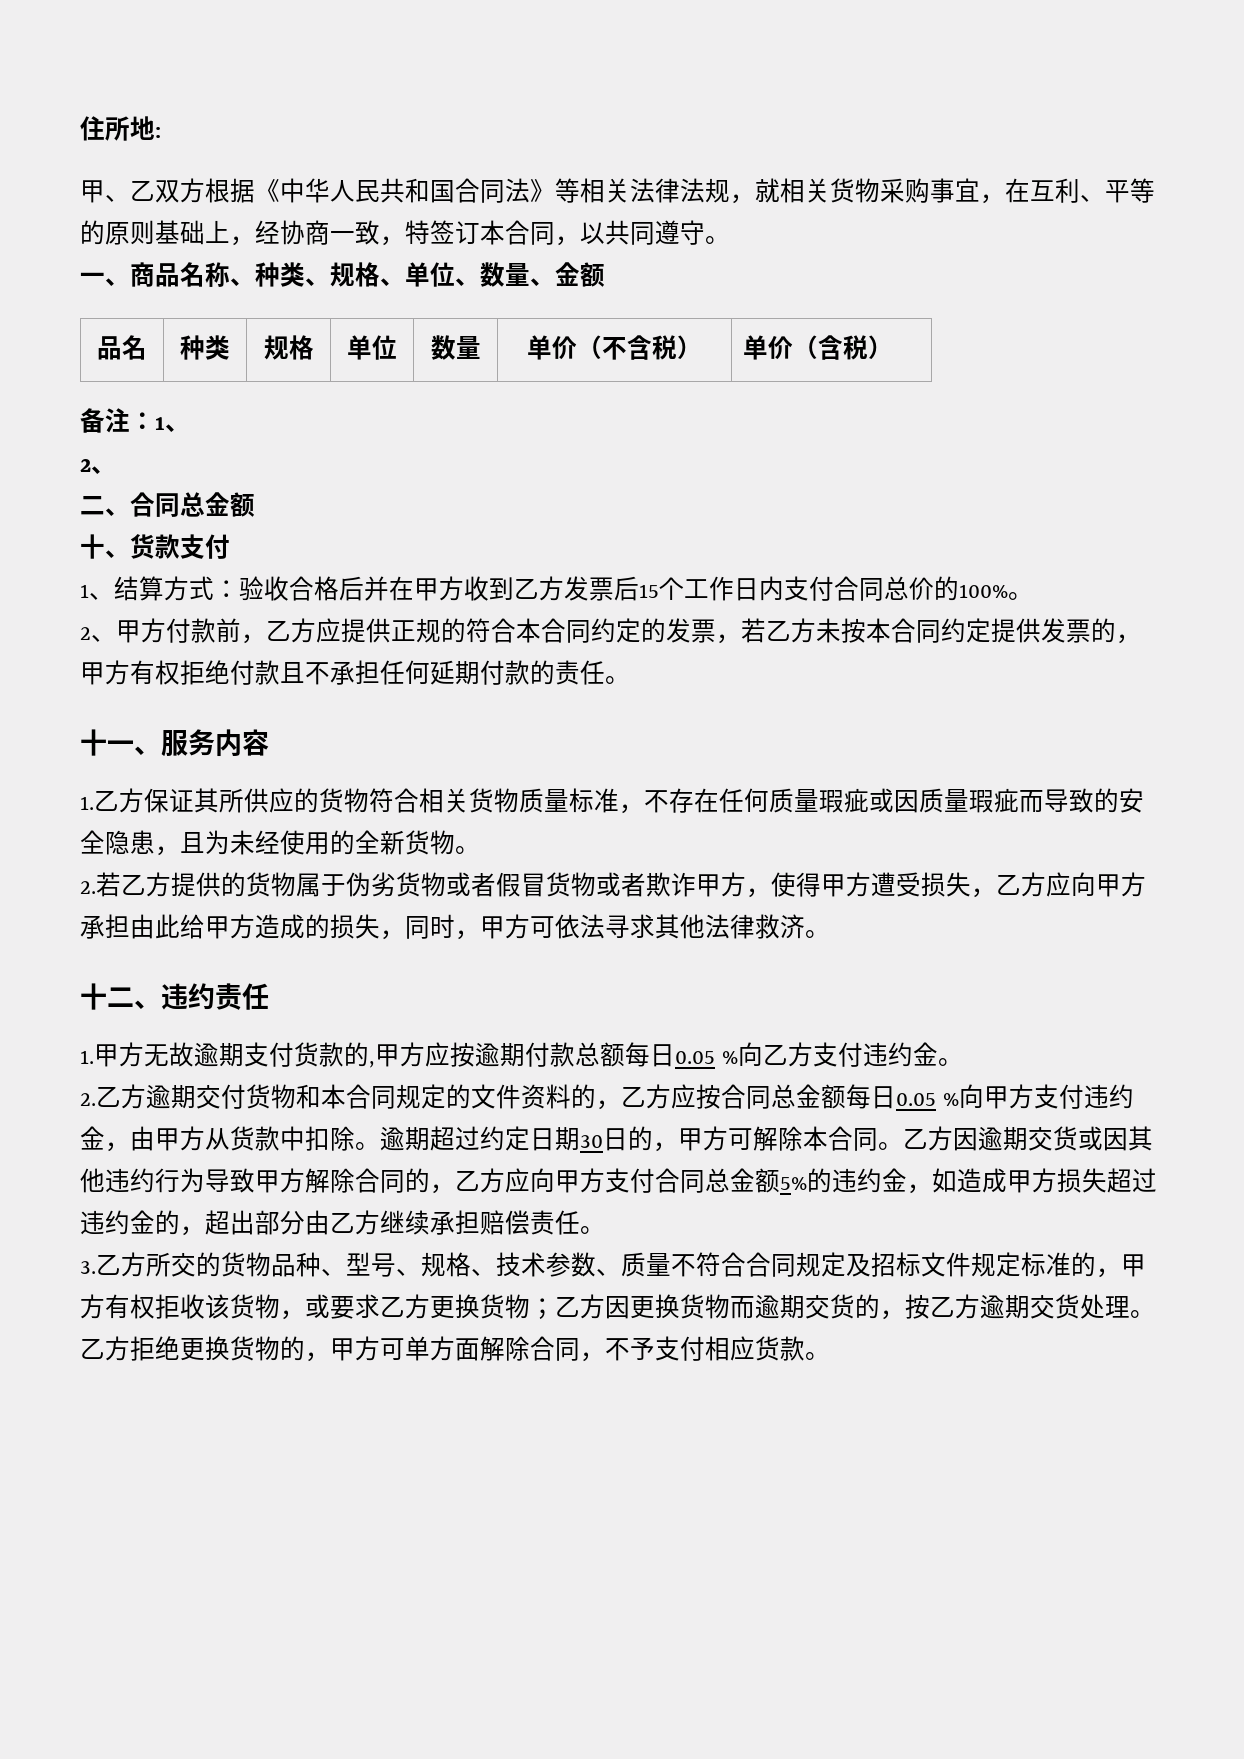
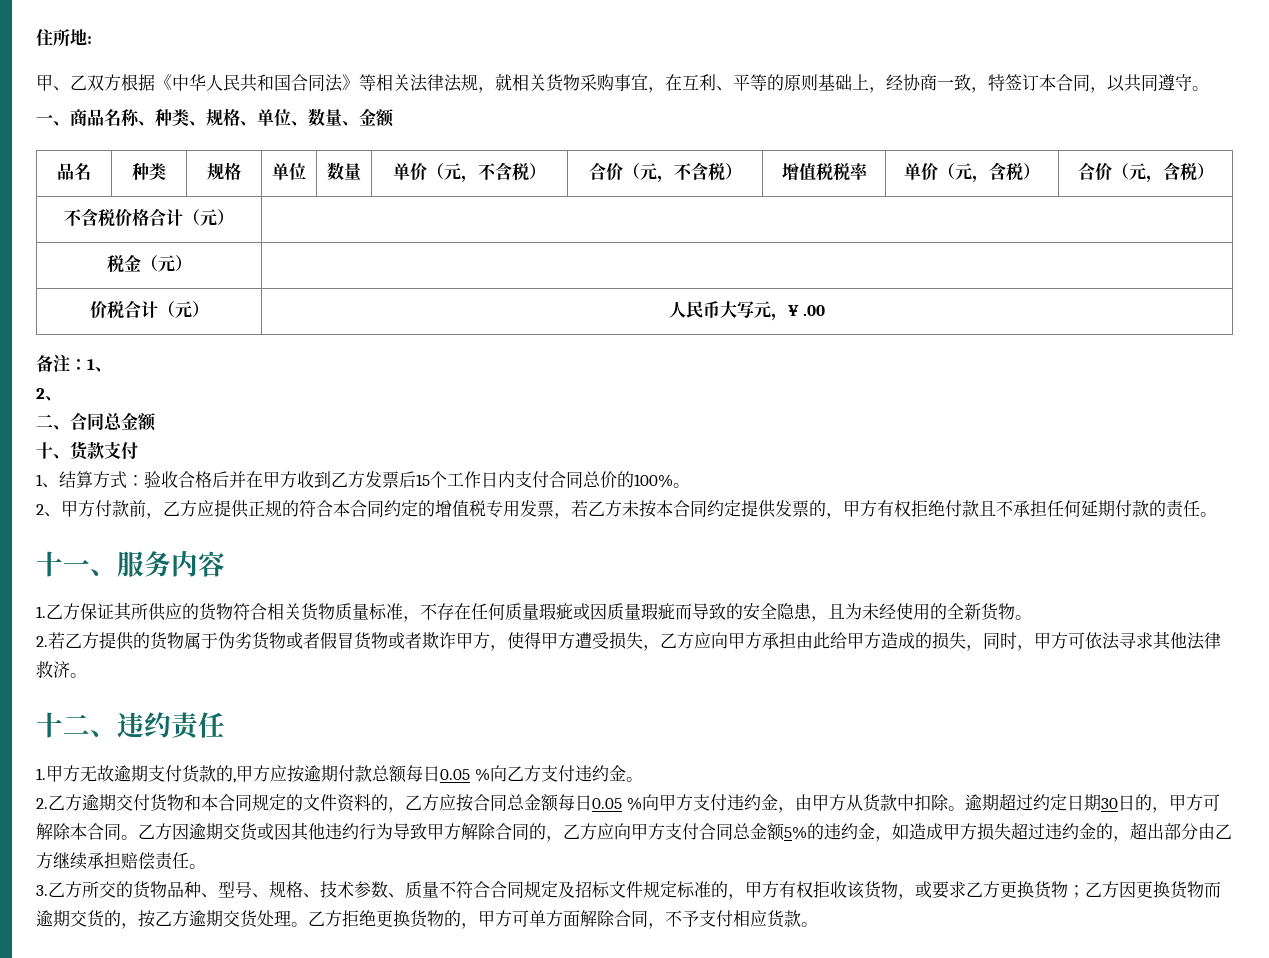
[602,335,702,360] [742,335,893,360] 不含税） | 单价（含税） -> [444,162,546,183] [588,162,742,183] [781,163,868,181] [904,162,1040,183] [1077,162,1214,183] [64,208,234,227] [106,254,192,273] [89,300,209,319] [669,301,825,321] 元，不含税） | 合价（元，不含税） | 增值税税率 | 单价（元，含税） | 合价（元，含税） // 不含税价格合计（元） | // 税金（元） | // 价税合计（元） | 人民币大写元，¥ .00
(666, 630) none -> [435,500,520,518] 增值税专用

